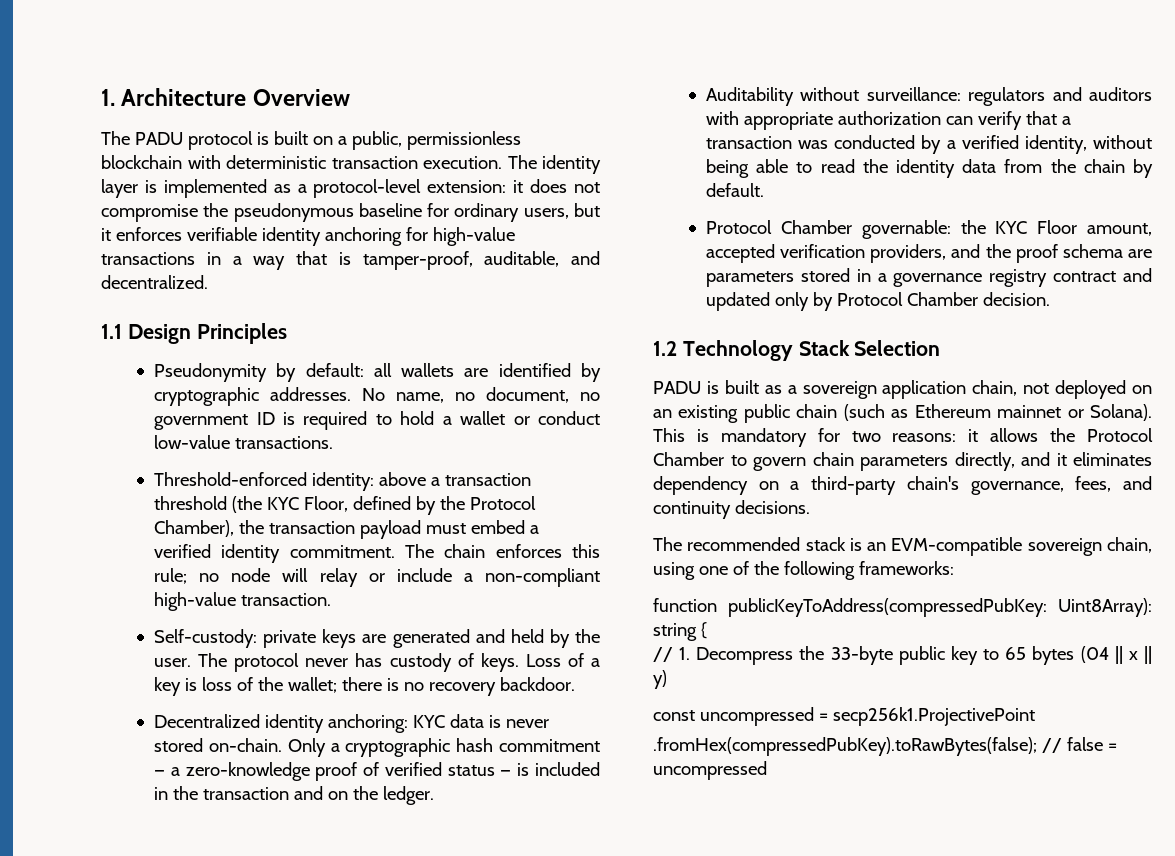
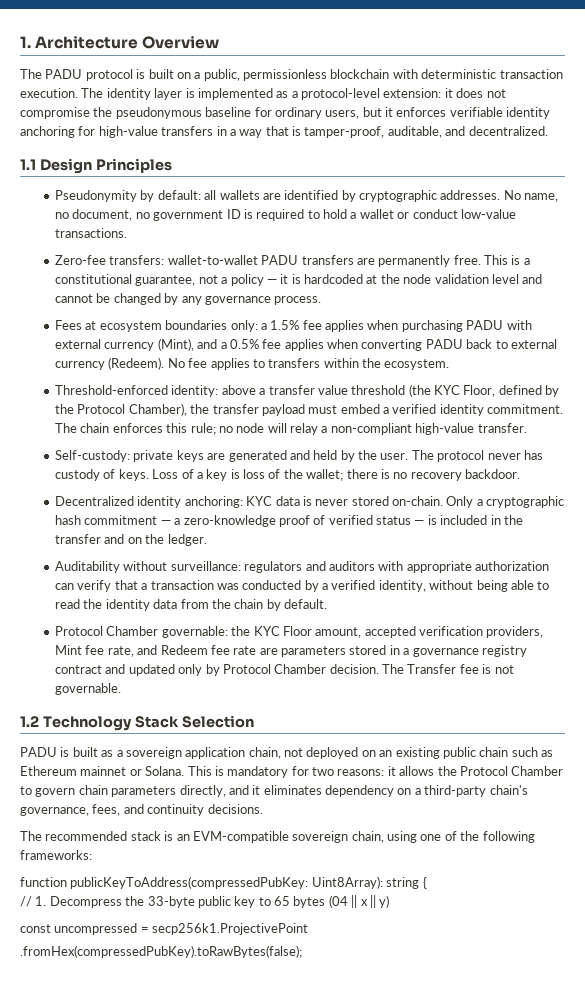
[101,252,195,265] transactions -> [161,126,214,136] transfers
(334, 442) none -> [55,255,530,267] [55,274,543,286] [55,293,322,305] [55,320,532,332] [55,338,557,351] [55,357,450,370] // Zero-fee transfers: wallet-to-wallet PADU transfers are permanently free. This is a constitutional guarantee, not a policy — it is hardcoded at the node validation level and cannot be changed by any governance process. // Fees at ecosystem boundaries only: a 1.5% fee applies when purchasing PADU with external currency (Mint), and a 0.5% fee applies when converting PADU back to external currency (Redeem). No fee applies to transfers within the ecosystem.
[445,473,532,486] transaction -> [268,385,348,395] transfer value
[269,521,356,534] transaction -> [212,404,259,414] transfer
[368,568,452,582] or include -> (319, 429) none
[241,593,332,606] transaction. -> [477,423,527,433] transfer.
[203,787,290,800] transaction -> [55,534,102,544] transfer
[951,244,1123,263] and the proof schema -> [55,645,257,657] Mint fee rate, and Redeem fee rate
(1051, 299) none -> [382,664,514,674] [55,683,122,695] The Transfer fee is not governable.
[843,404,885,421] (such -> [511,747,538,757] such
[1090,404,1152,421] Solana). -> [145,766,185,776] Solana.
[1041,737,1117,753] [653,761,767,780] // false = uncompressed -> (302, 951) none

